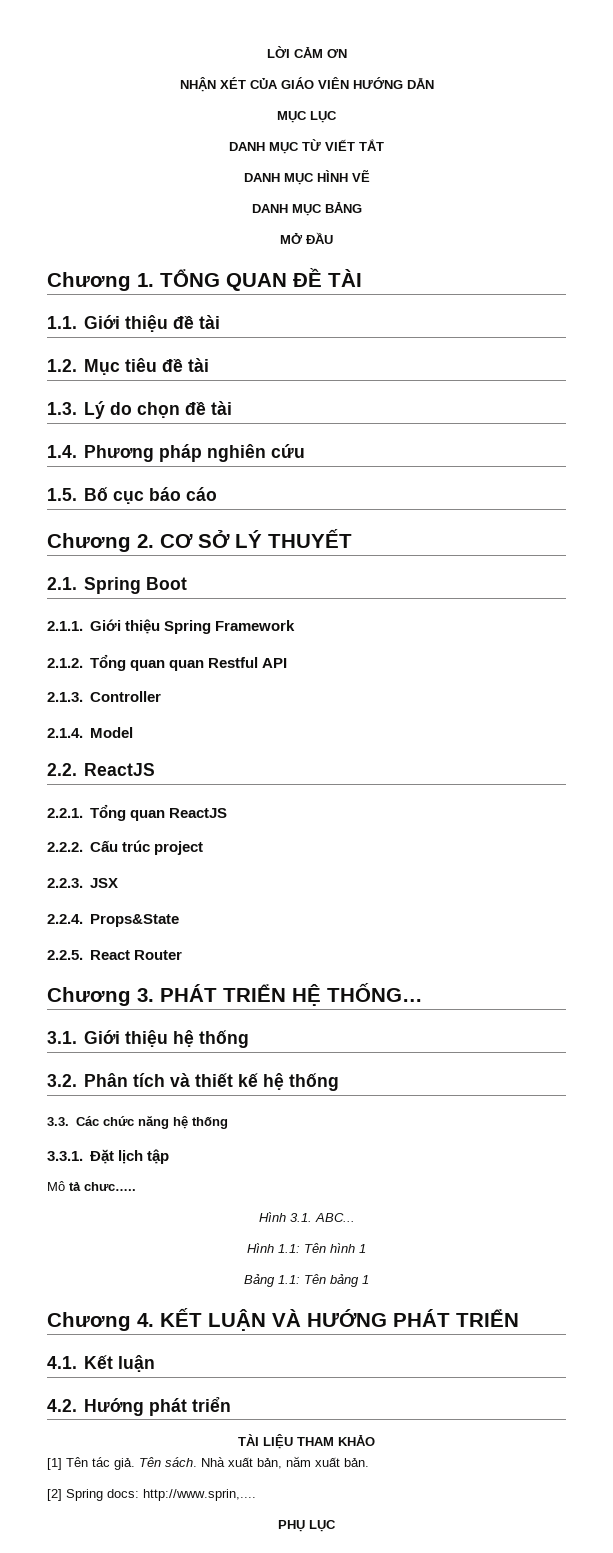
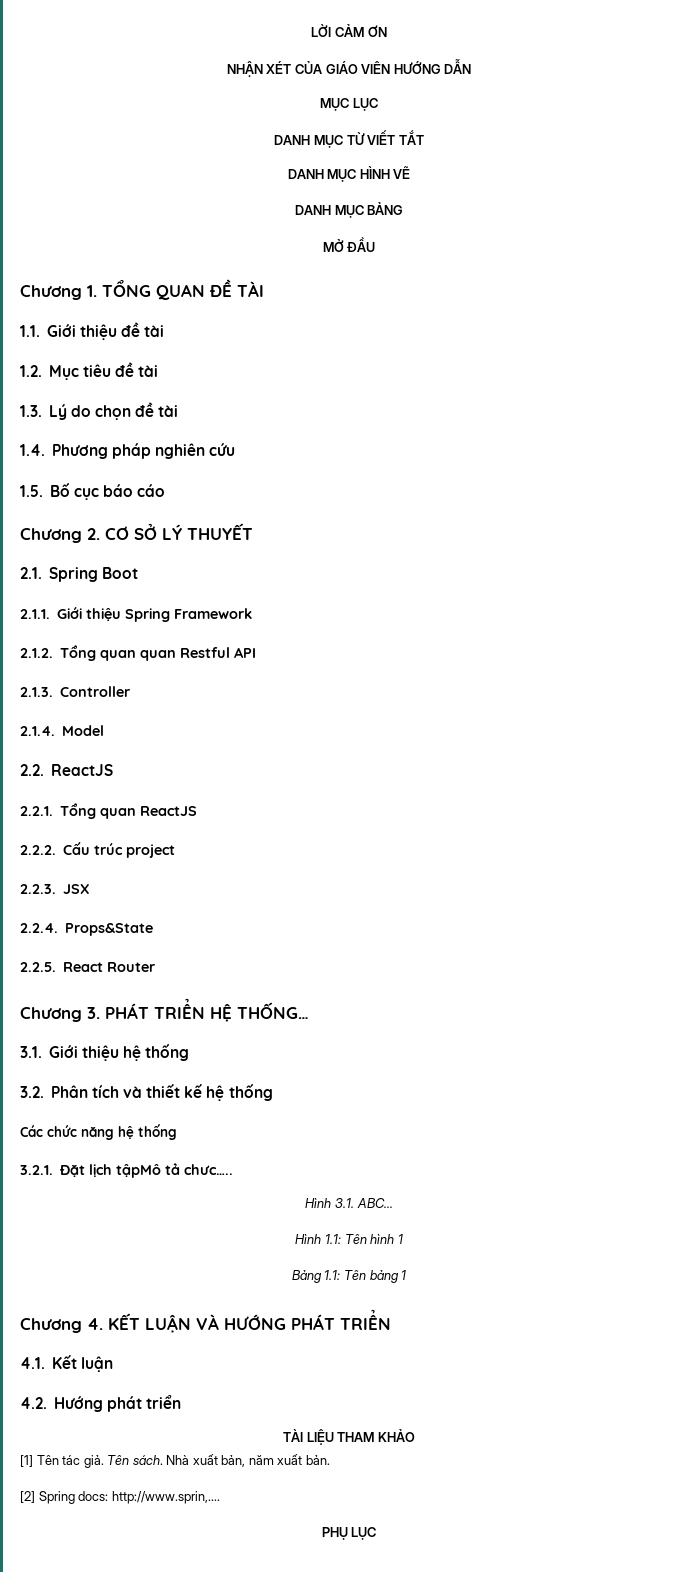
[47,1117,69,1126] 3.3. -> (273, 1092) none
[47,1151,83,1161] 3.3.1. -> [20,1165,53,1175] 3.2.1.
[146,1149,169,1164] [47,1181,65,1191] tập // Mô -> [115,1164,161,1178] tậpMô

